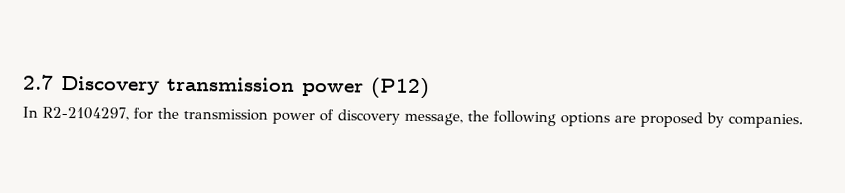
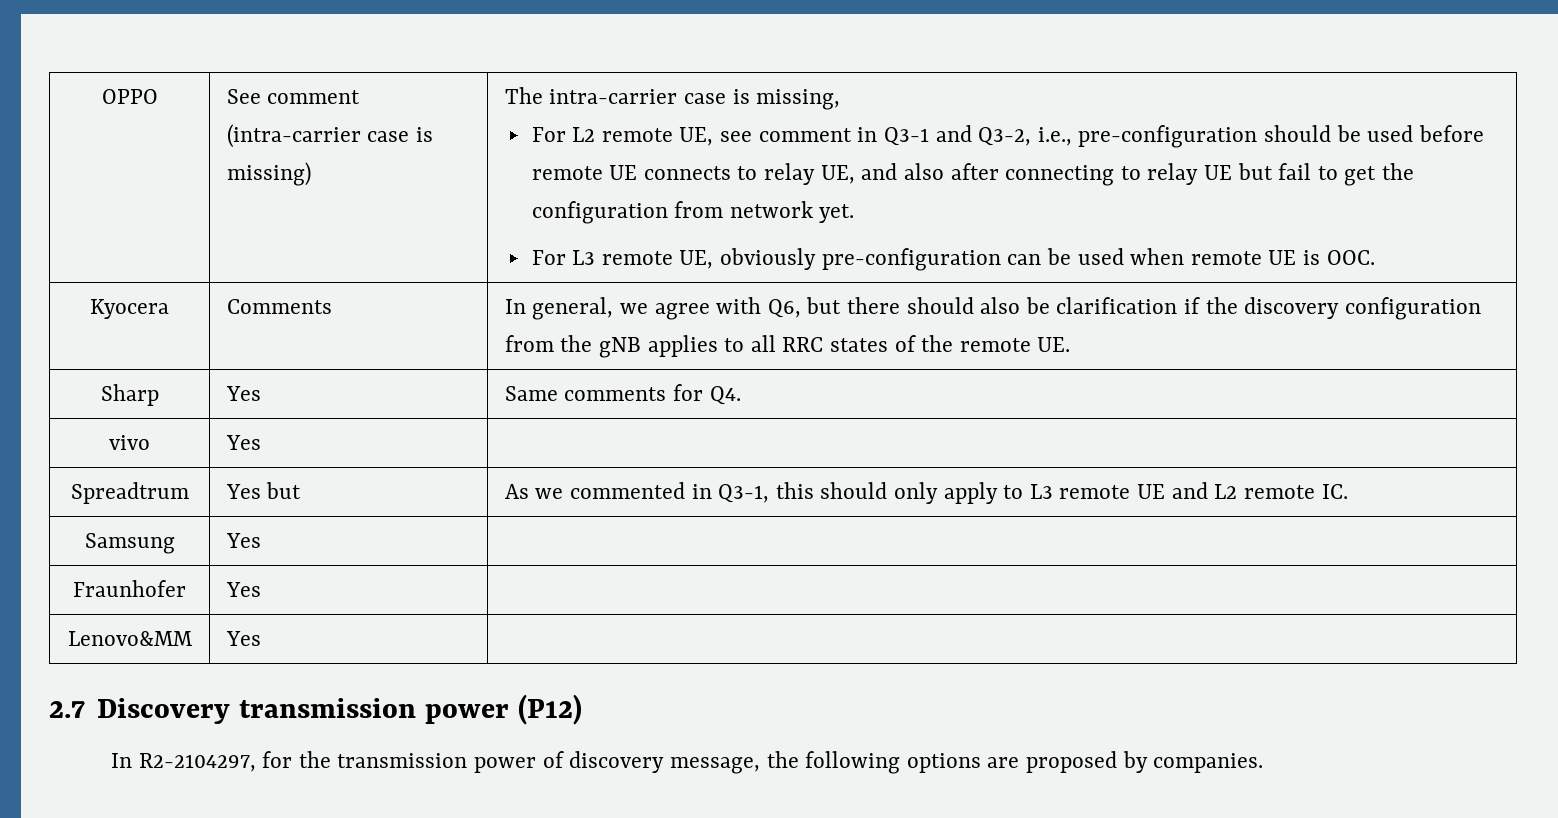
(23, 82) none -> [101,89,158,104] [226,89,361,104] [226,124,433,148] [226,162,311,186] [504,87,841,110] [531,125,1484,148] [531,163,1415,186] [531,201,855,224] [531,248,1375,271] [90,299,169,319] [226,299,332,314] [504,297,1481,320] [504,335,1071,358] [100,384,159,406] [225,386,261,401] [504,384,741,405] [109,435,150,450] [225,435,261,450] [70,482,189,504] [225,482,302,499] [504,482,1348,504] [84,533,175,554] [225,533,261,548] [73,580,186,597] [225,582,261,597] [67,631,193,646] [225,631,261,646] OPPO | See comment (intra-carrier case is missing) | The intra-carrier case is missing, // For L2 remote UE, see comment in Q3-1 and Q3-2, i.e., pre-configuration should be used before remote UE connects to relay UE, and also after connecting to relay UE but fail to get the configuration from network yet. // For L3 remote UE, obviously pre-configuration can be used when remote UE is OOC. // Kyocera | Comments | In general, we agree with Q6, but there should also be clarification if the discovery configuration from the gNB applies to all RRC states of the remote UE. // Sharp | Yes | Same comments for Q4. // vivo | Yes | // Spreadtrum | Yes but | As we commented in Q3-1, this should only apply to L3 remote UE and L2 remote IC. // Samsung | Yes | // Fraunhofer | Yes | // Lenovo&MM | Yes | //

